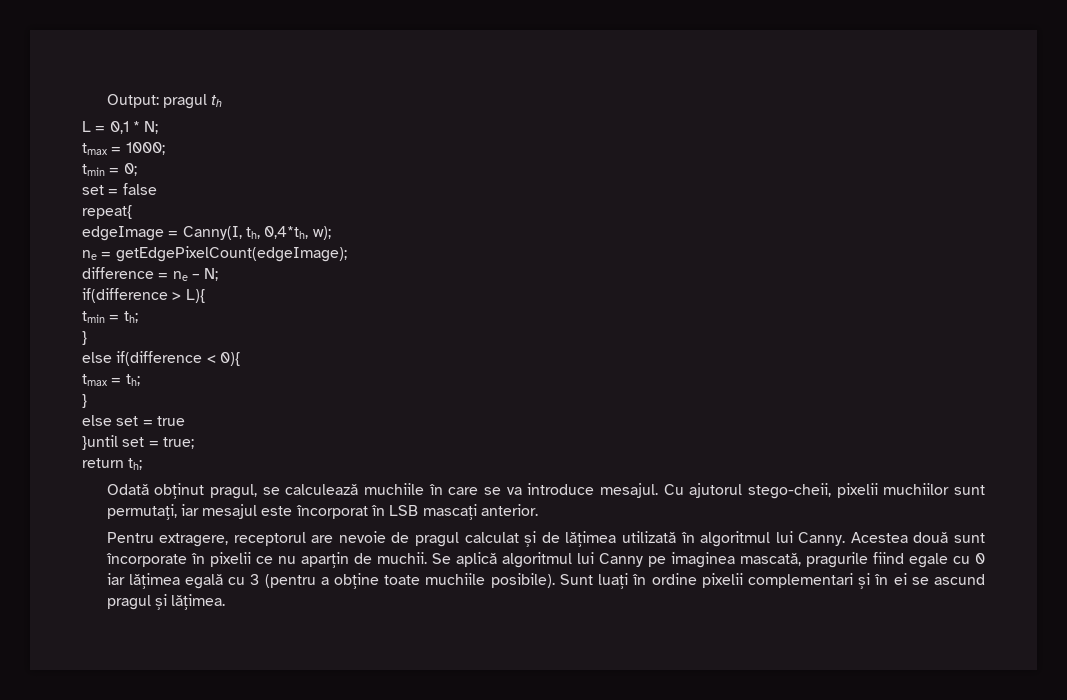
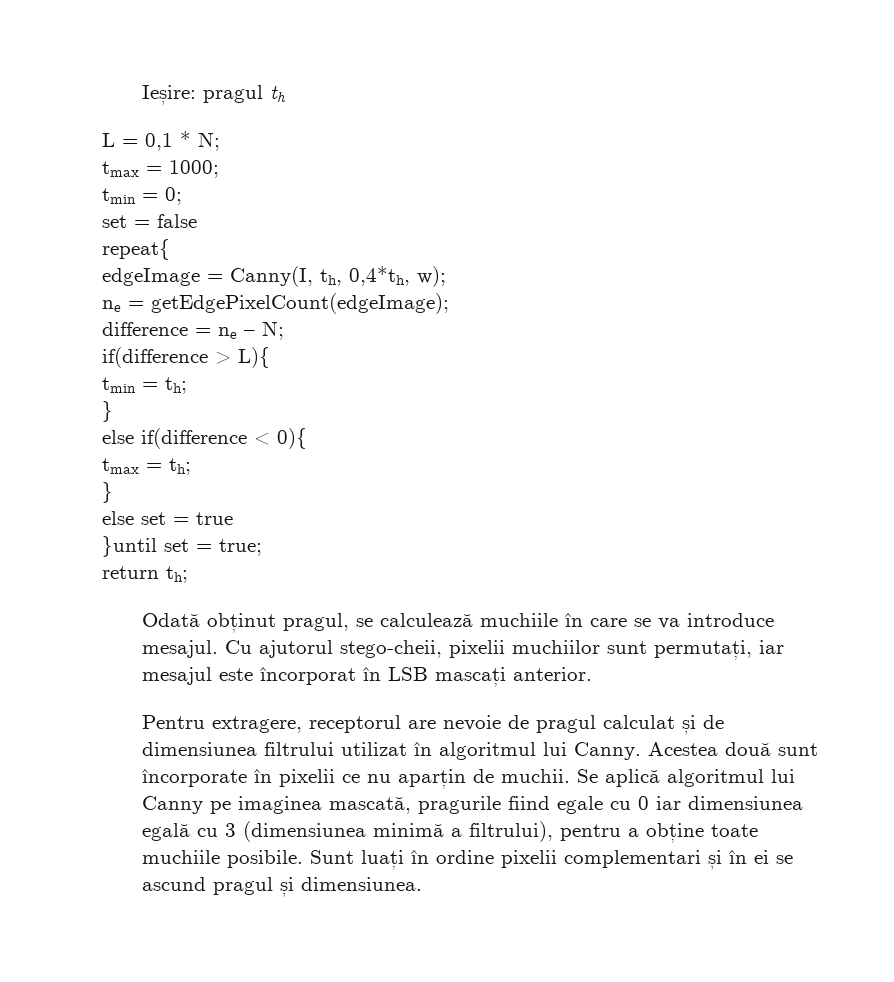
[106,94,159,108] Output: -> [141,85,196,105] Ieșire:
[565,531,676,547] lățimea utilizată -> [141,742,407,756] dimensiunea filtrului utilizat
[128,573,180,589] lățimea -> [687,796,803,810] dimensiunea
[264,574,316,588] (pentru -> [242,821,621,842] (dimensiunea minimă a filtrului), pentru
[490,573,555,588] posibile). -> [226,850,303,868] posibile.
[171,594,226,610] lățimea. -> [300,877,422,891] dimensiunea.

